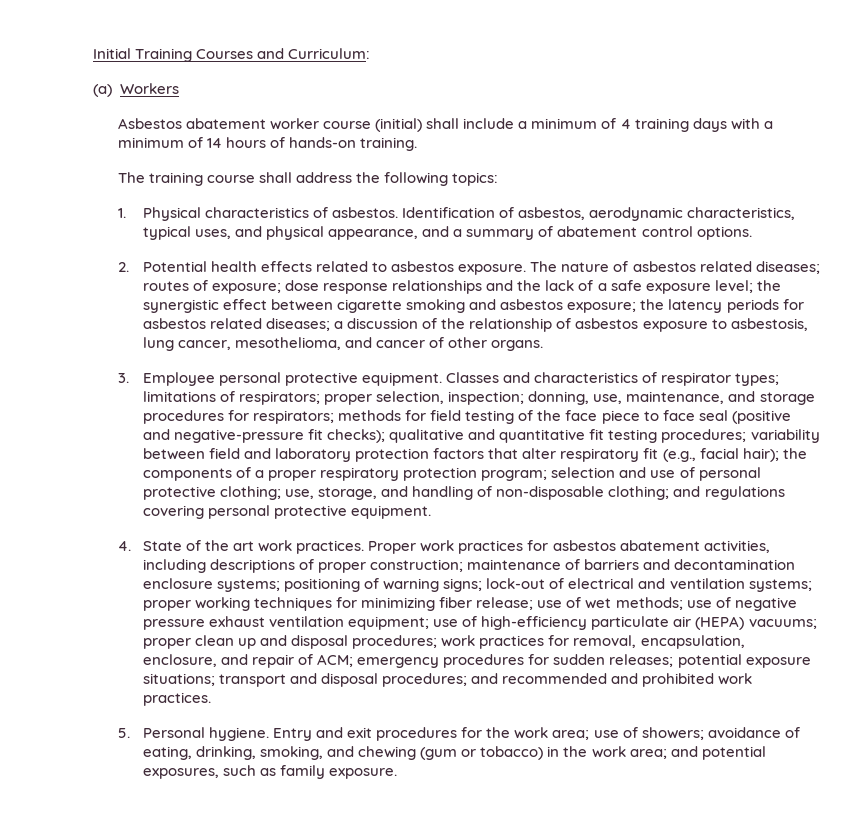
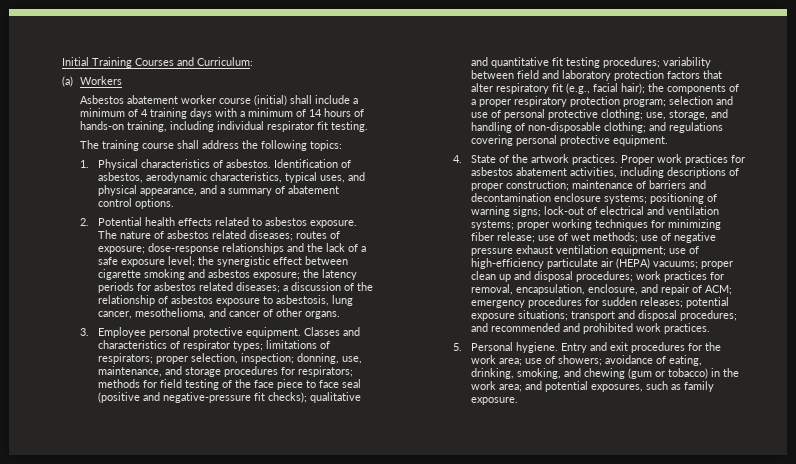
[360,137,418,151] training. -> [126,121,368,132] training, including individual respirator fit testing.
[285,280,389,294] dose response -> [147,243,219,254] dose-response
[233,540,293,552] art work -> [530,154,569,163] artwork

